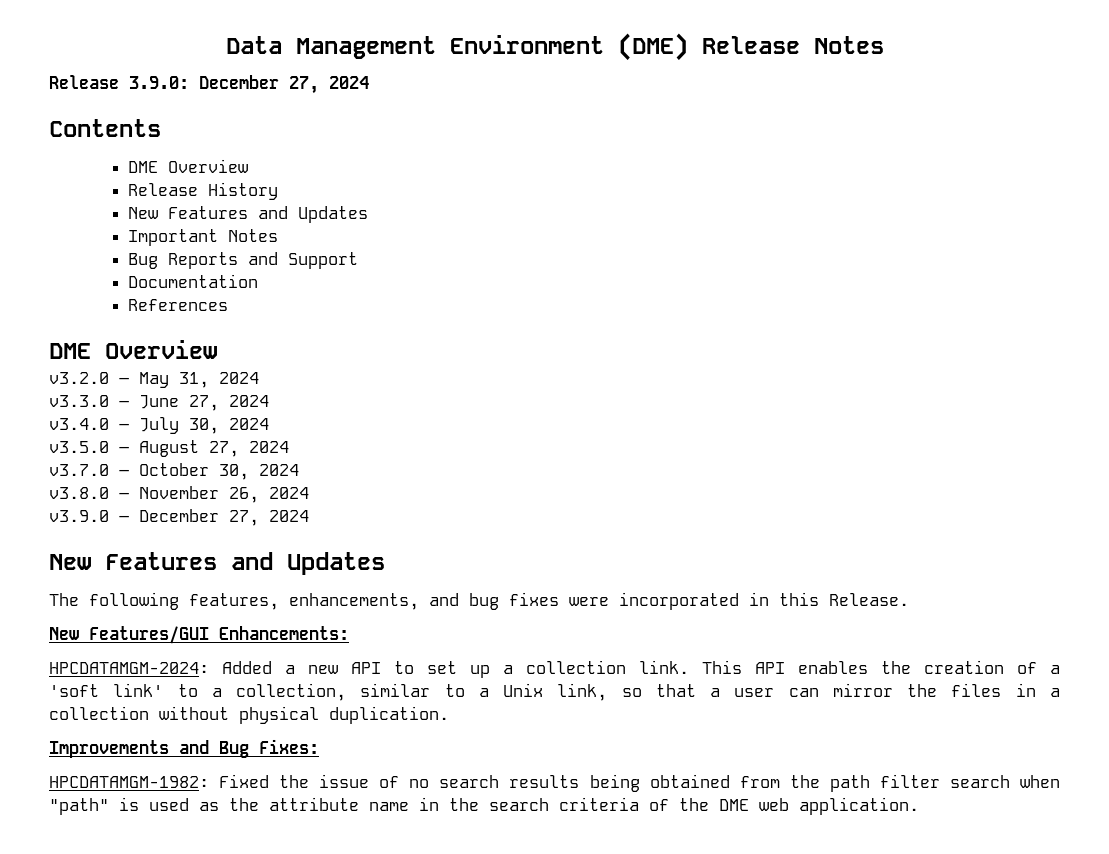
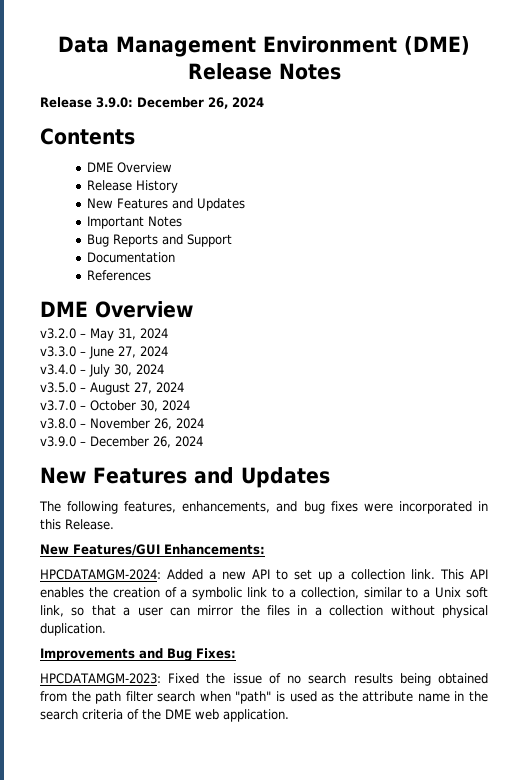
[289,76,319,94] 27, -> [208,97,228,109] 26,
[229,510,259,526] 27, -> [153,436,171,448] 26,
[49,683,164,697] 'soft link' -> [192,587,268,600] symbolic link
(544, 690) none -> [465,587,488,598] soft
[49,776,209,788] HPCDATAMGM-1982: -> [40,673,161,684] HPCDATAMGM-2023:

